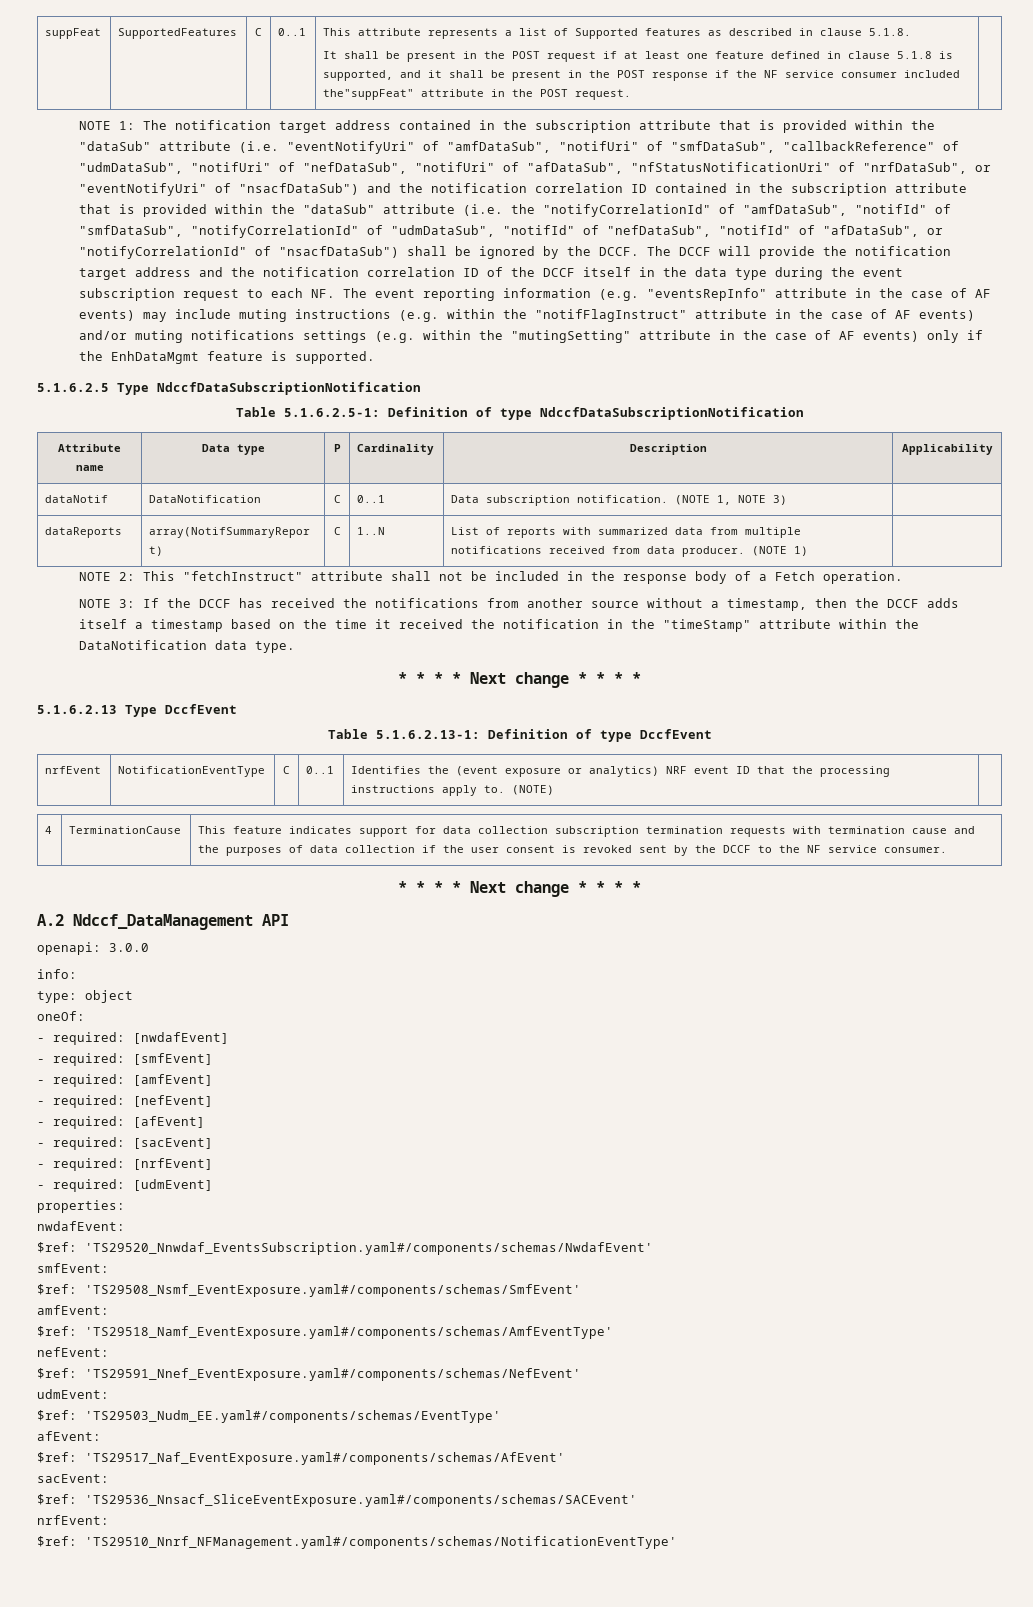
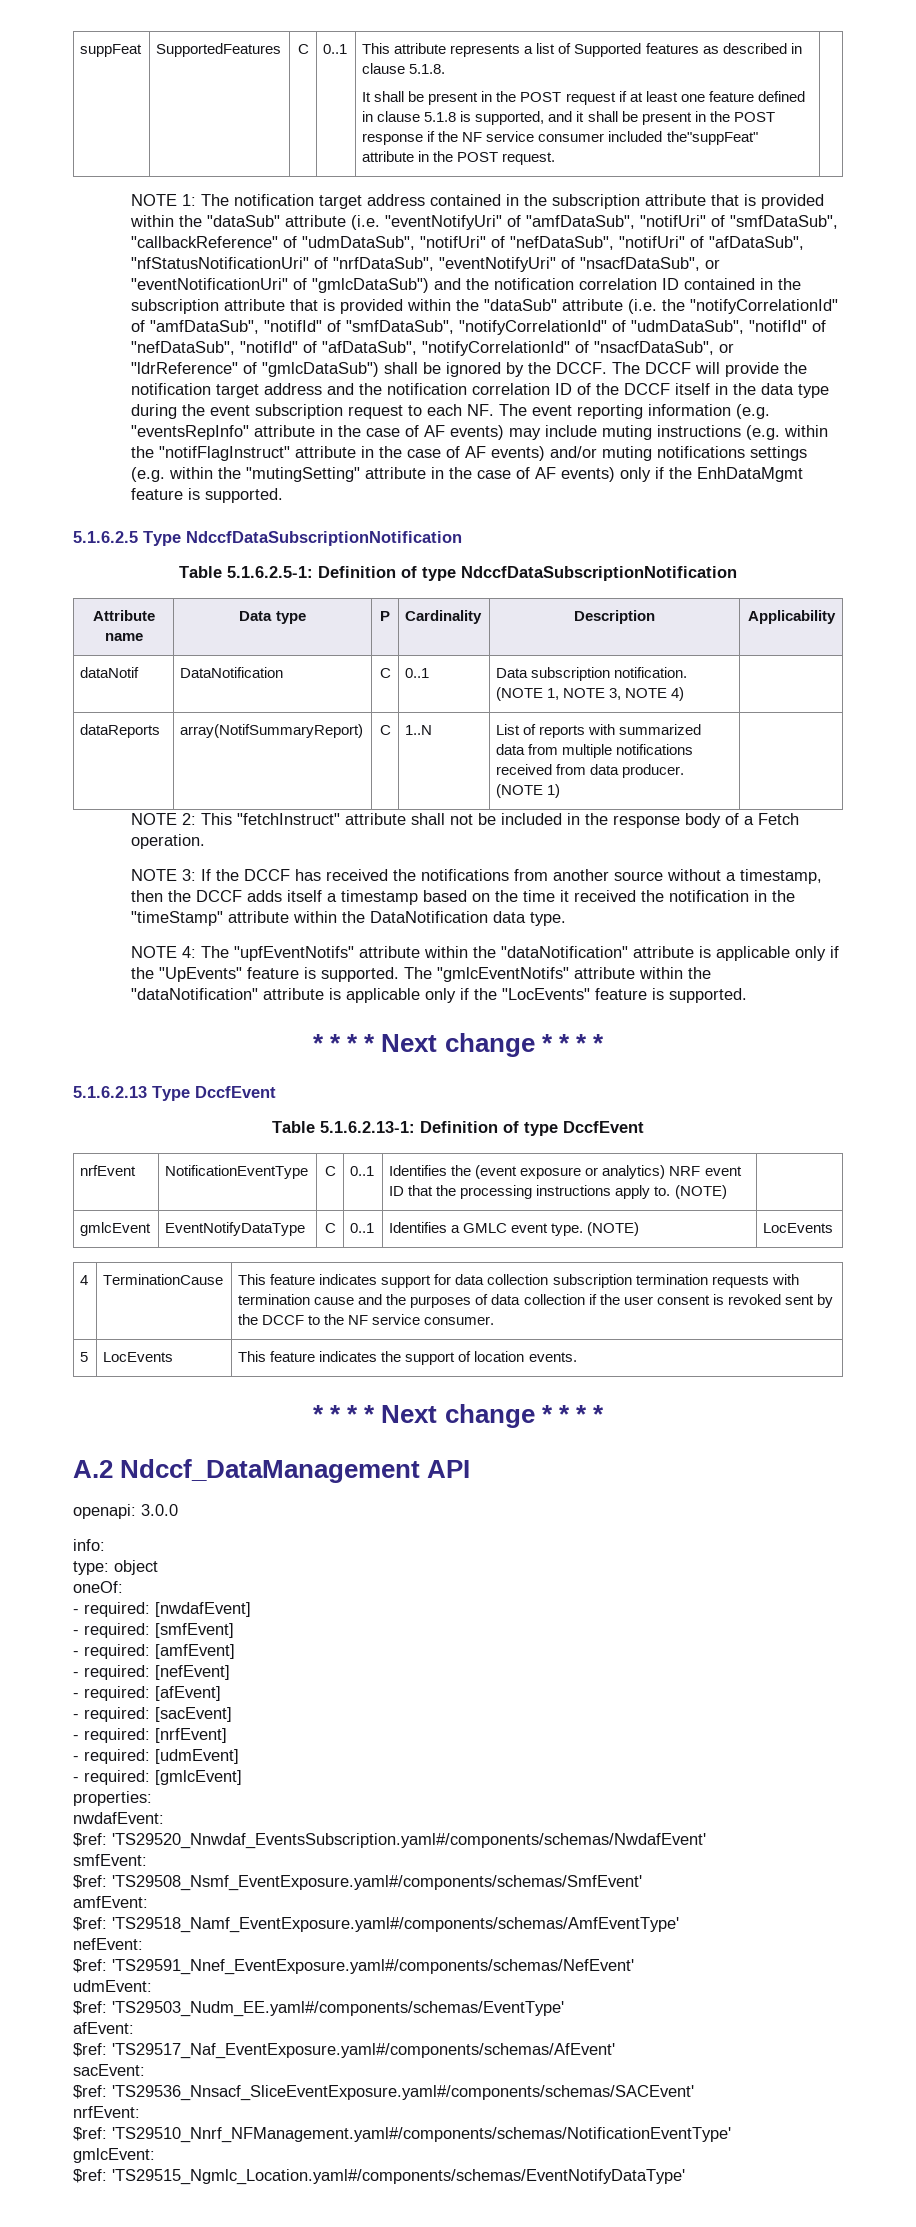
[974,165,991,172] [78,183,359,196] or "eventNotifyUri" of "nsacfDataSub") -> [439,257,721,272] [131,278,430,293] "eventNotifyUri" of "nsacfDataSub", or "eventNotificationUri" of "gmlcDataSub")
[926,228,943,235] [78,246,399,259] or "notifyCorrelationId" of "nsacfDataSub") -> [422,341,735,356] [131,362,380,377] "notifyCorrelationId" of "nsacfDataSub", or "ldrReference" of "gmlcDataSub")
[773,495,788,505] 3) -> [609,687,685,701] 3, NOTE 4)
(295, 647) none -> [131,946,840,961] [131,967,712,982] [131,988,748,1003] // NOTE 4: The "upfEventNotifs" attribute within the "dataNotification" attribute is applicable only if the "UpEvents" feature is supported. The "gmlcEventNotifs" attribute within the "dataNotification" attribute is applicable only if the "LocEvents" feature is supported.
(555, 790) none -> [80,1222,152,1236] [165,1222,306,1236] [324,1223,336,1233] [350,1223,375,1233] [389,1222,640,1236] [763,1223,834,1233] // gmlcEvent | EventNotifyDataType | C | 0..1 | Identifies a GMLC event type. (NOTE) | LocEvents
(948, 850) none -> [80,1352,89,1362] [103,1352,174,1362] [238,1351,577,1365] // 5 | LocEvents | This feature indicates the support of location events.
(213, 1185) none -> [73,1770,242,1785] // - required: [gmlcEvent]
(677, 1542) none -> [73,2148,155,2163] [73,2169,685,2185] // gmlcEvent: // $ref: 'TS29515_Ngmlc_Location.yaml#/components/schemas/EventNotifyDataType'

